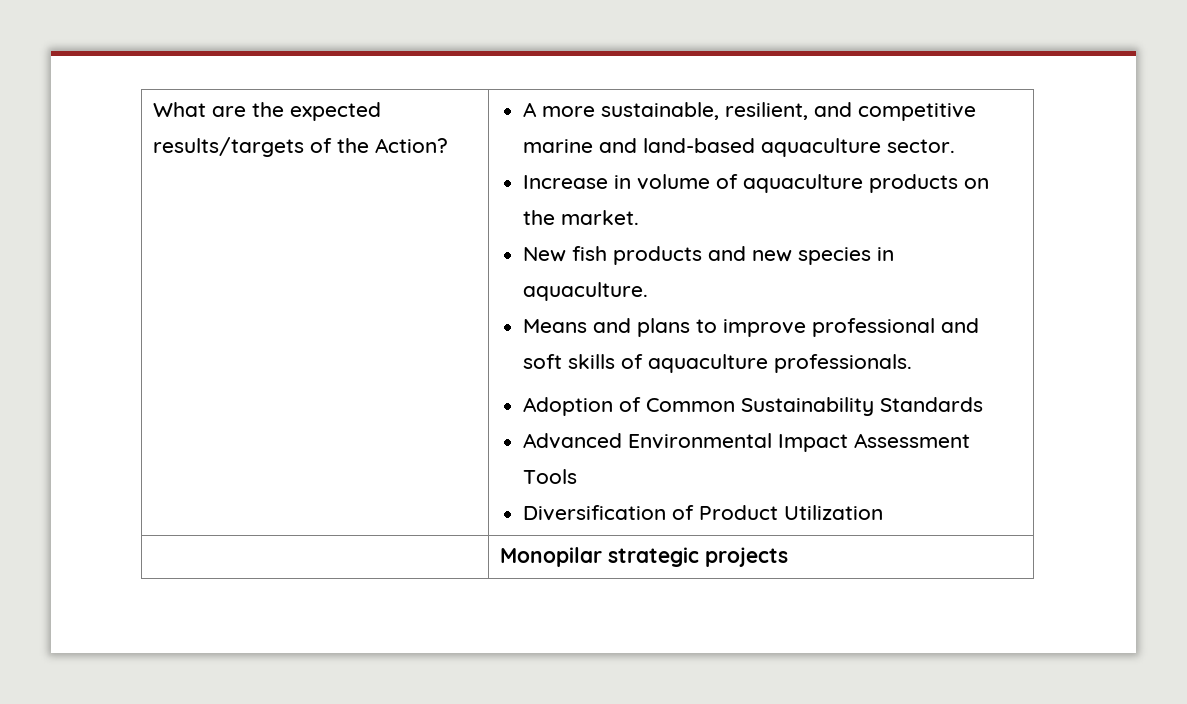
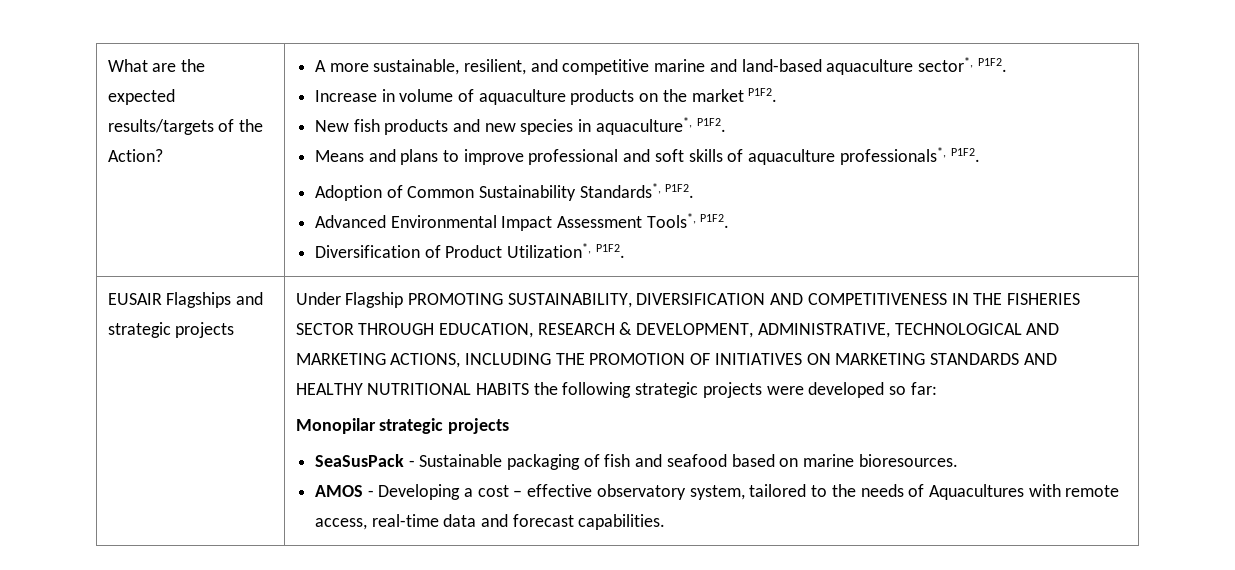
[886,139,955,153] sector. -> [918,57,1007,72] sector*, P1F2.
[560,210,639,225] market. -> [691,88,778,102] market P1F2.
[522,282,648,301] aquaculture. -> [595,117,726,135] aquaculture*, P1F2.
[773,354,912,373] professionals. -> [839,147,980,165] professionals*, P1F2.
[879,397,983,412] Standards -> [579,183,695,198] Standards*, P1F2.
[522,469,577,484] Tools -> [646,213,730,228] Tools*, P1F2.
[783,505,883,520] [499,547,788,567] Utilization // | Monopilar strategic projects -> [506,243,625,258] [107,292,263,308] [107,322,235,338] [295,292,1081,308] [295,322,1060,338] [295,353,1057,368] [295,382,937,398] [295,418,509,434] [314,454,958,470] [314,484,1120,500] [314,514,666,530] Utilization*, P1F2. // EUSAIR Flagships and strategic projects | Under Flagship PROMOTING SUSTAINABILITY, DIVERSIFICATION AND COMPETITIVENESS IN THE FISHERIES SECTOR THROUGH EDUCATION, RESEARCH & DEVELOPMENT, ADMINISTRATIVE, TECHNOLOGICAL AND MARKETING ACTIONS, INCLUDING THE PROMOTION OF INITIATIVES ON MARKETING STANDARDS AND HEALTHY NUTRITIONAL HABITS the following strategic projects were developed so far: // Monopilar strategic projects // SeaSusPack - Sustainable packaging of fish and seafood based on marine bioresources. // AMOS - Developing a cost – effective observatory system, tailored to the needs of Aquacultures with remote access, real-time data and forecast capabilities.

